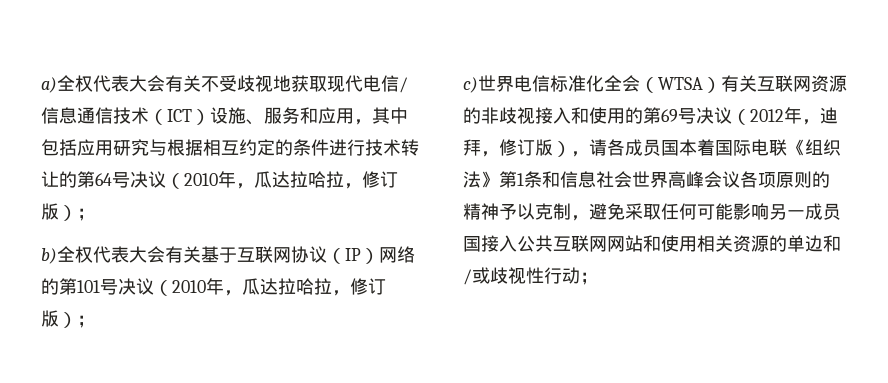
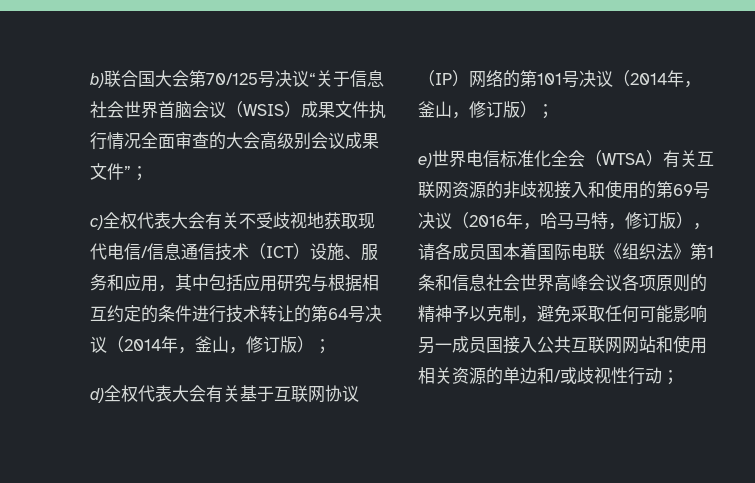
[41,77,57,93] a) -> [90,70,384,88] [90,101,386,119] [90,132,379,150] [90,163,148,181] [90,215,103,230] b)联合国大会第70/125号决议“关于信息社会世界首脑会议（WSIS）成果文件执行情况全面审查的大会高级别会议成果文件”； // c)
[184,171,398,189] [41,203,95,221] [41,248,57,264] 2010年，瓜达拉哈拉，修订版）； // b) -> [124,336,331,354] [90,388,104,403] 2014年，釜山，修订版）； // d)
[172,278,386,296] [41,310,95,328] [463,77,478,93] 2010年，瓜达拉哈拉，修订版）； // c) -> [630,70,701,88] [418,101,554,119] [418,153,432,168] 2014年，釜山，修订版）； // e)
[750,107,838,125] [463,139,481,156] 2012年，迪拜 -> [469,212,608,230] 2016年，哈马马特

